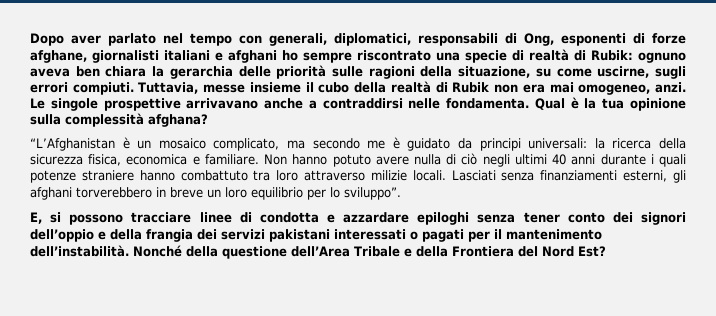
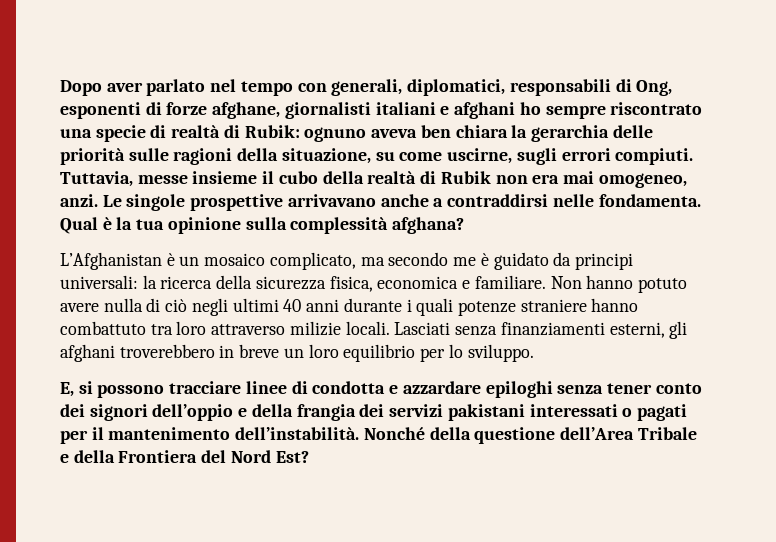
[30,138,115,151] “L’Afghanistan -> [60,252,162,270] L’Afghanistan
[76,187,152,198] torverebbero -> [119,344,215,358] troverebbero
[344,187,401,200] sviluppo”. -> [467,344,534,362] sviluppo.

